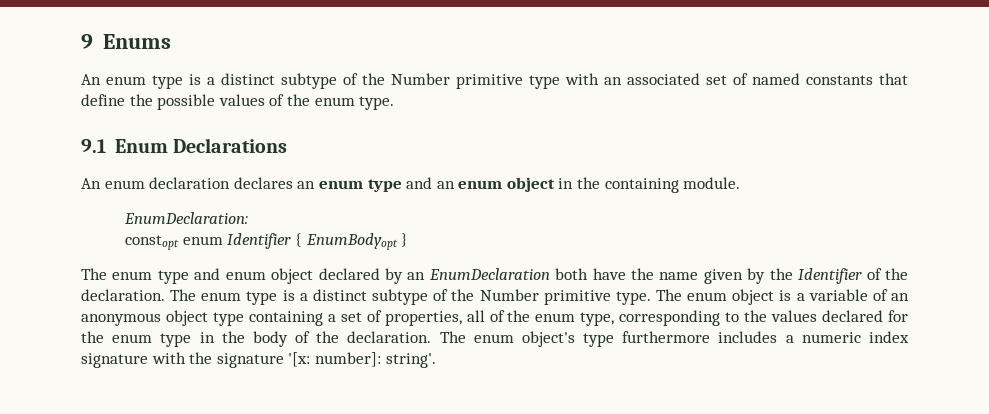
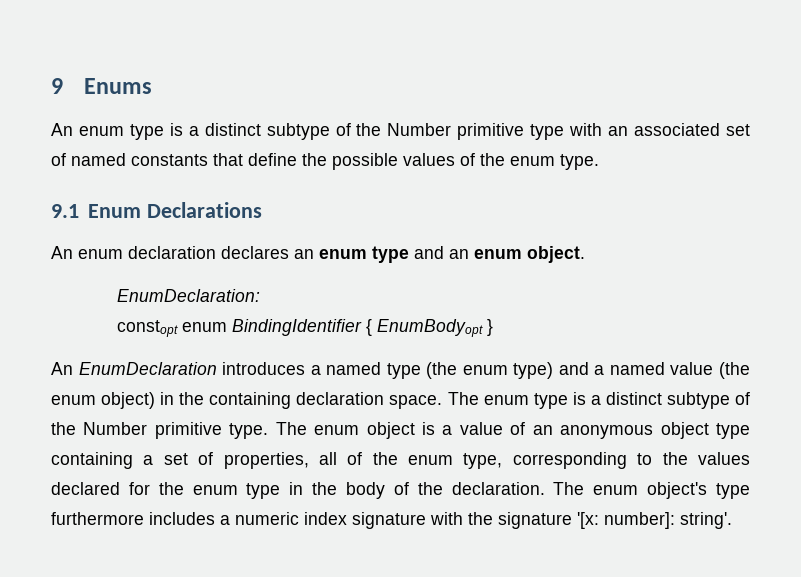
[506,177,741,193] object in the containing module. -> [527,246,585,263] object.
[227,233,292,249] Identifier -> [231,319,362,336] BindingIdentifier
[81,268,909,284] [81,289,165,301] The enum type and enum object declared by an EnumDeclaration both have the name given by the Identifier of the declaration. -> [51,362,751,379] [51,392,443,409] An EnumDeclaration introduces a named type (the enum type) and a named value (the enum object) in the containing declaration space.
[808,289,868,301] variable -> [459,422,503,435] value

